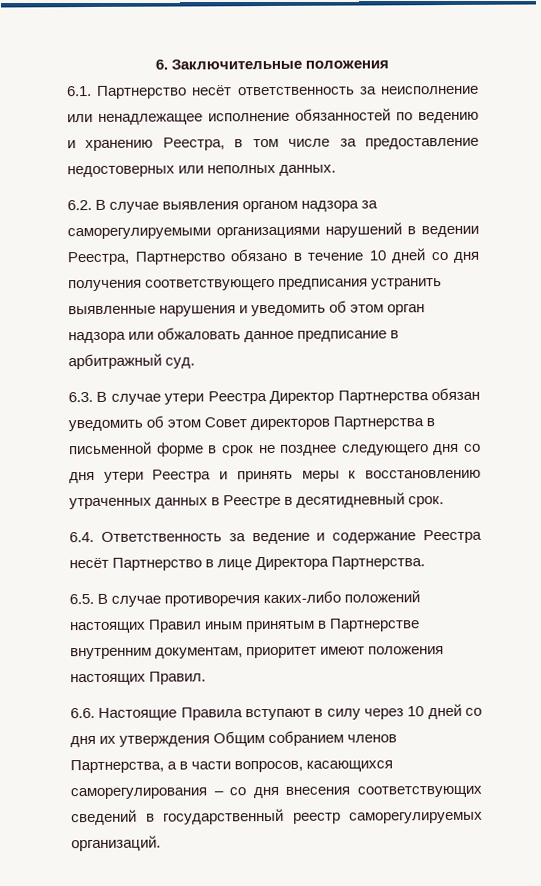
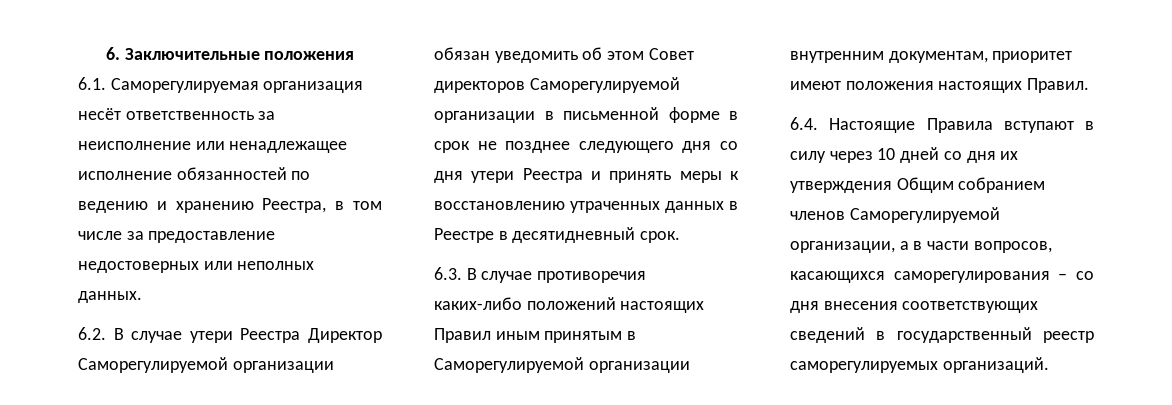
[97,85,188,99] Партнерство -> [110,78,364,93] Саморегулируемая организация
[162,200,379,213] [67,222,479,240] [67,248,479,266] [68,278,443,292] [68,300,426,317] [68,327,400,344] [68,353,196,370] [68,391,161,405] выявления органом надзора за саморегулируемыми организациями нарушений в ведении Реестра, Партнерство обязано в течение 10 дней со дня получения соответствующего предписания устранить выявленные нарушения и уведомить об этом орган надзора или обжаловать данное предписание в арбитражный суд. // 6.3. В случае -> (183, 337) none
[337,390,429,404] Партнерства -> [78,357,334,373] Саморегулируемой организации
[333,416,425,430] Партнерства -> [529,77,680,93] [434,111,535,123] Саморегулируемой организации
[69,529,482,545] [69,556,426,571] [69,593,94,605] 6.4. Ответственность за ведение и содержание Реестра несёт Партнерство в лице Директора Партнерства. // 6.5. -> [434,267,462,280] 6.3.
[329,618,421,632] Партнерстве -> [434,357,690,373] Саморегулируемой организации
[70,707,95,719] 6.6. -> [790,117,818,130] 6.4.
[70,759,164,774] Партнерства, -> [849,207,1000,223] [790,241,895,253] Саморегулируемой организации,

